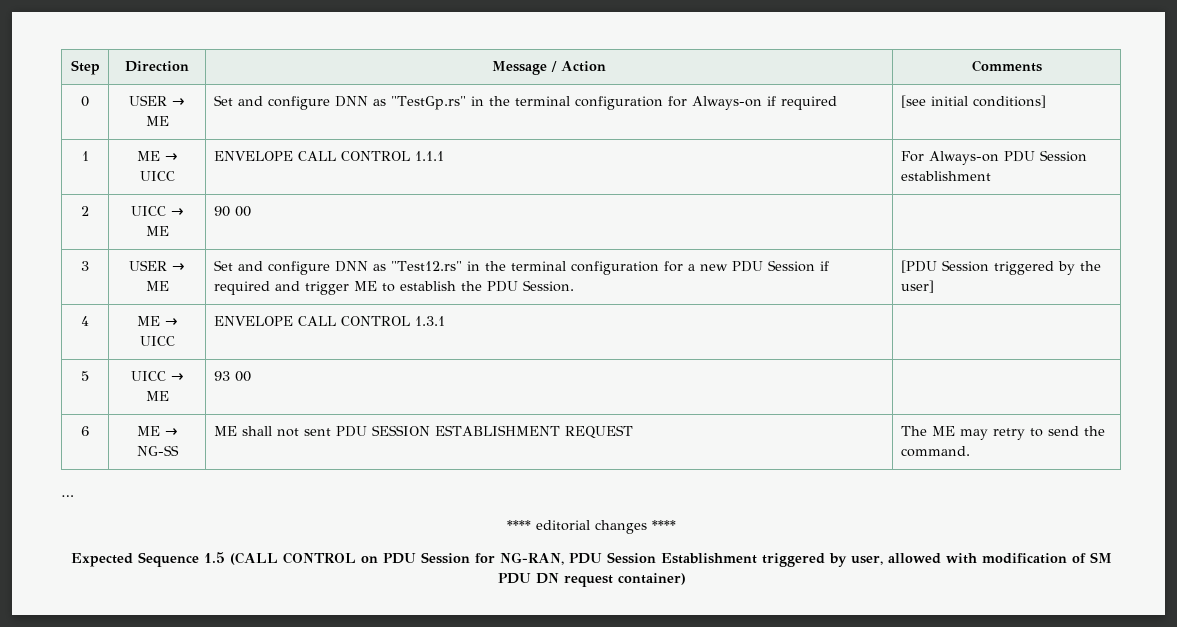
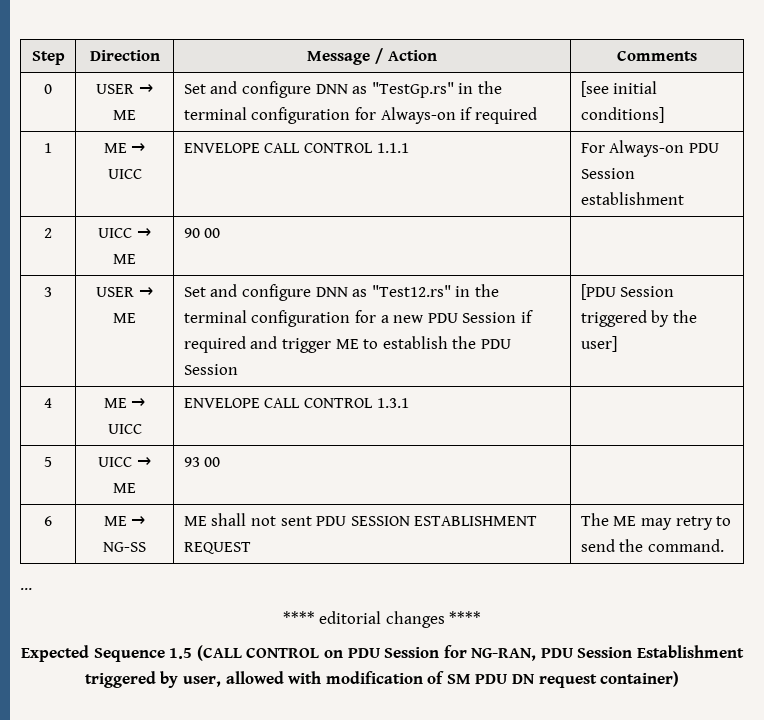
[522,280,574,292] Session. -> [183,364,238,375] Session

